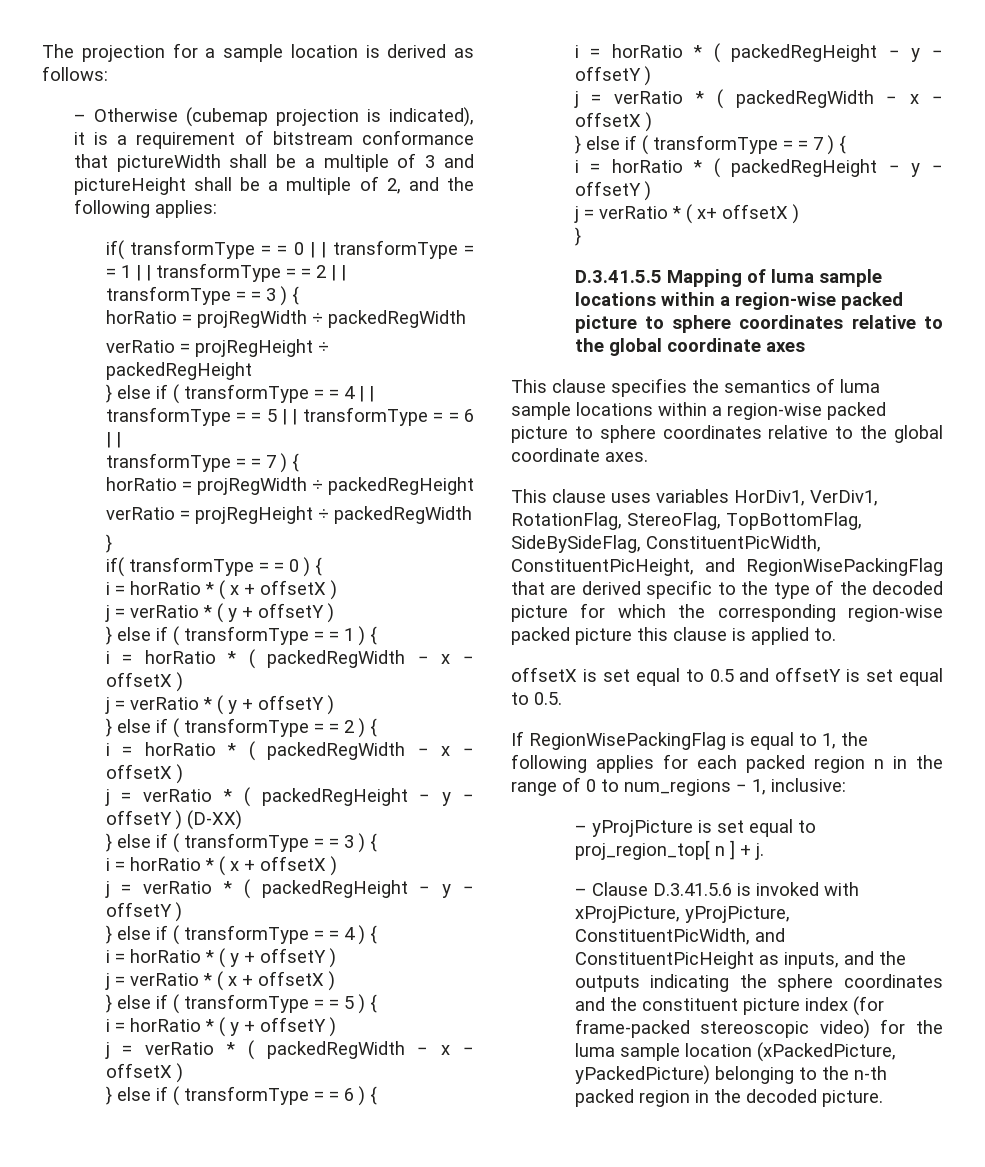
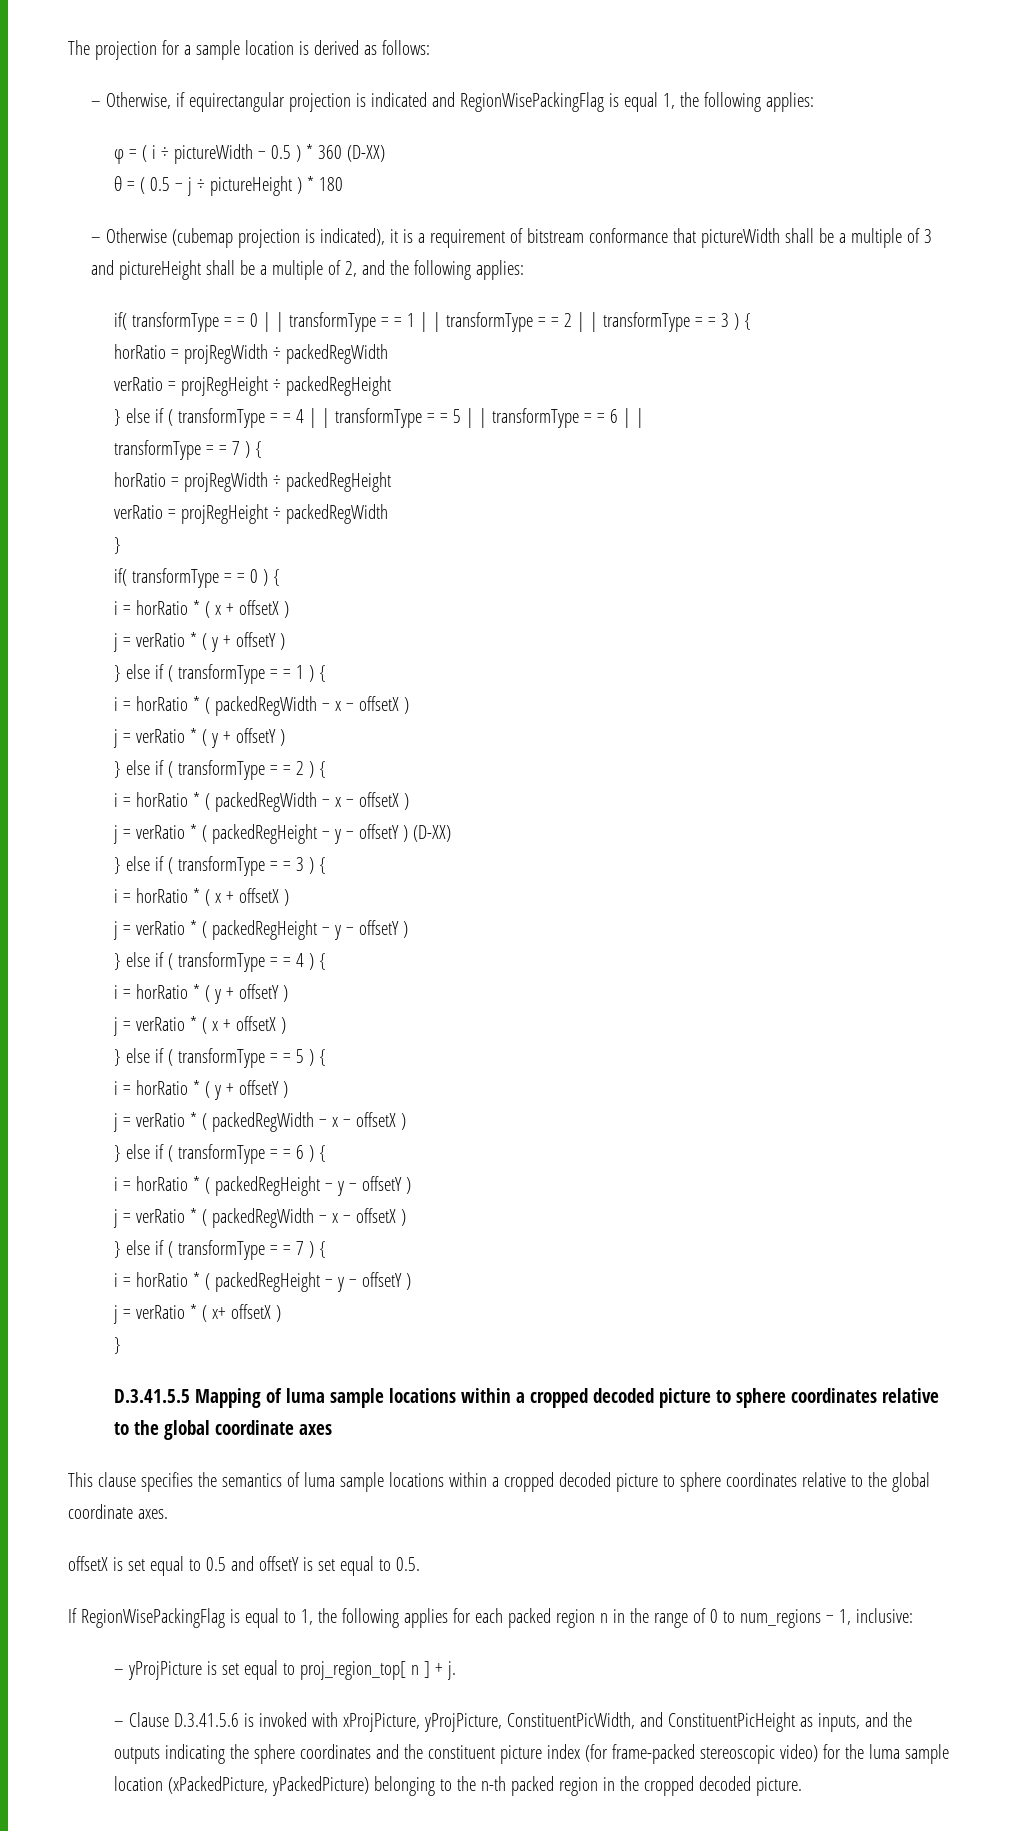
(108, 73) none -> [91,92,815,112] [114,144,386,164] [114,176,344,196] // – Otherwise, if equirectangular projection is indicated and RegionWisePackingFlag is equal 1, the following applies: // φ = ( i ÷ pictureWidth − 0.5 ) * 360 (D-XX) // θ = ( 0.5 − j ÷ pictureHeight ) * 180
[734,292,903,310] region-wise packed -> [530,1388,655,1408] cropped decoded
[727,402,886,420] region-wise packed -> [503,1472,611,1492] cropped decoded
[511,489,878,506] [511,512,862,530] [511,535,821,553] [511,558,943,576] [511,580,944,599] [511,603,943,622] [511,627,836,645] // This clause uses variables HorDiv1, VerDiv1, RotationFlag, StereoFlag, TopBottomFlag, SideBySideFlag, ConstituentPicWidth, ConstituentPicHeight, and RegionWisePackingFlag that are derived specific to the type of the decoded picture for which the corresponding region-wise packed picture this clause is applied to. -> (168, 1514) none
(741, 1096) none -> [644,1776,695,1796] cropped

